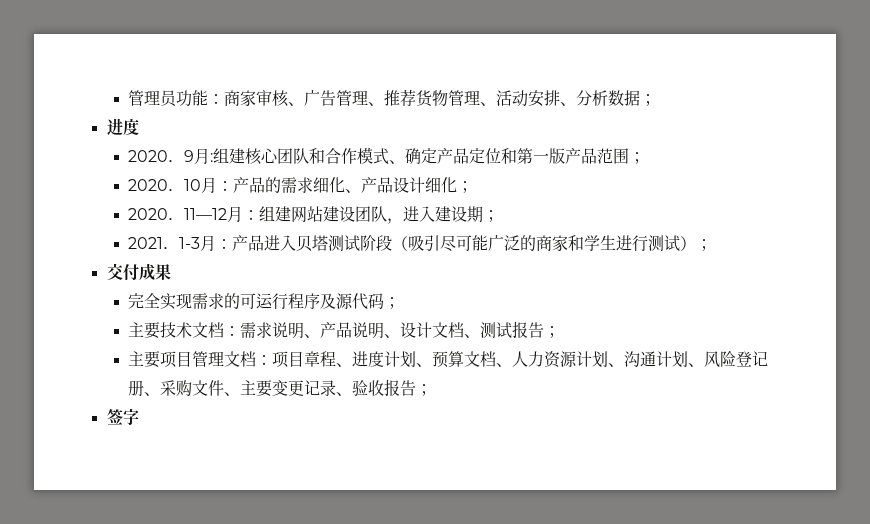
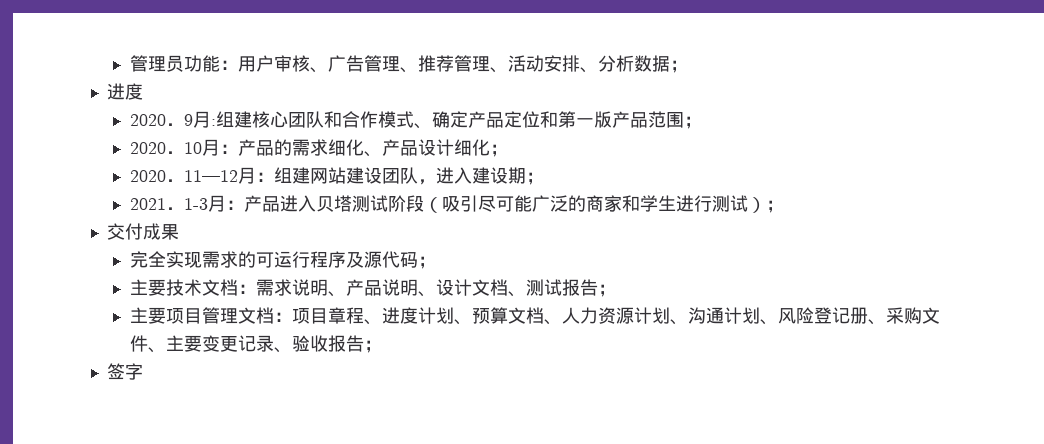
[224,90,257,107] 商家 -> [237,55,274,72] 用户
[416,90,449,107] 货物 -> (454, 63) none

